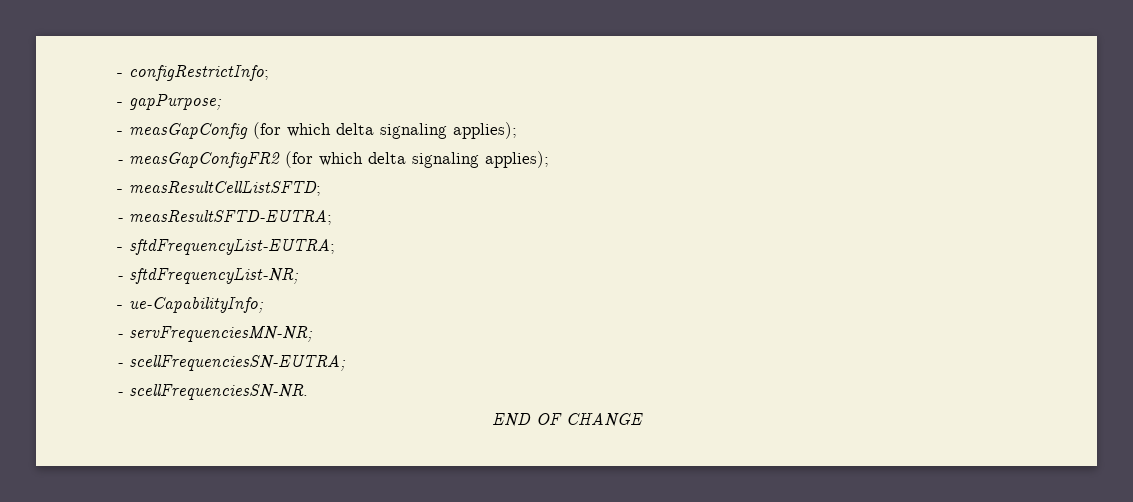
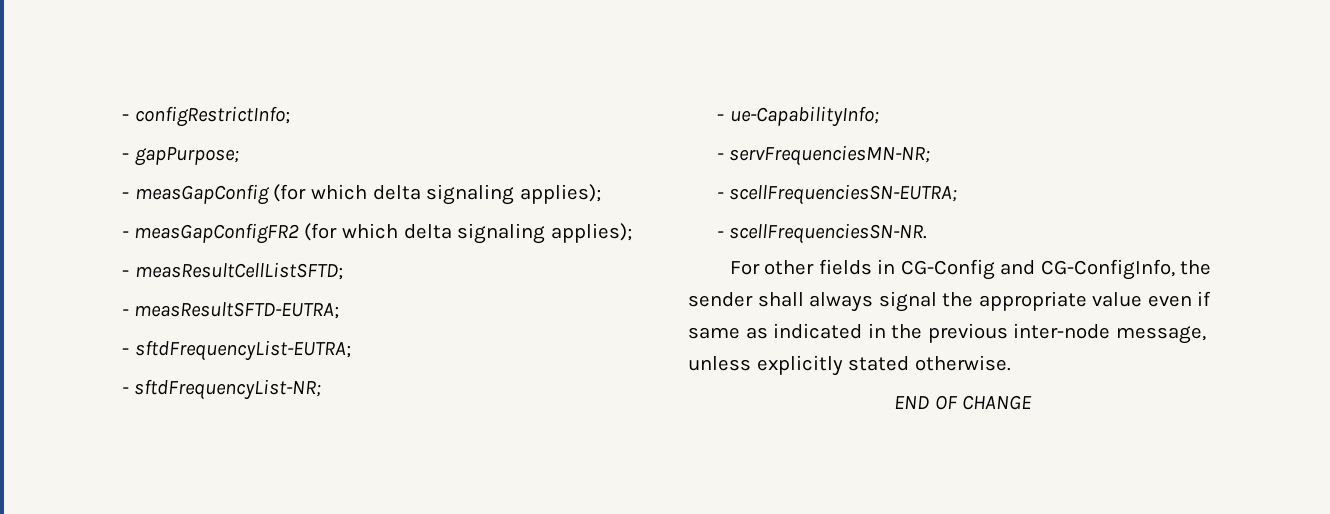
(308, 392) none -> [729,259,1212,280] [688,291,1212,312] [688,323,1206,344] [688,355,1011,376] // For other fields in CG-Config and CG-ConfigInfo, the sender shall always signal the appropriate value even if same as indicated in the previous inter-node message, unless explicitly stated otherwise.

